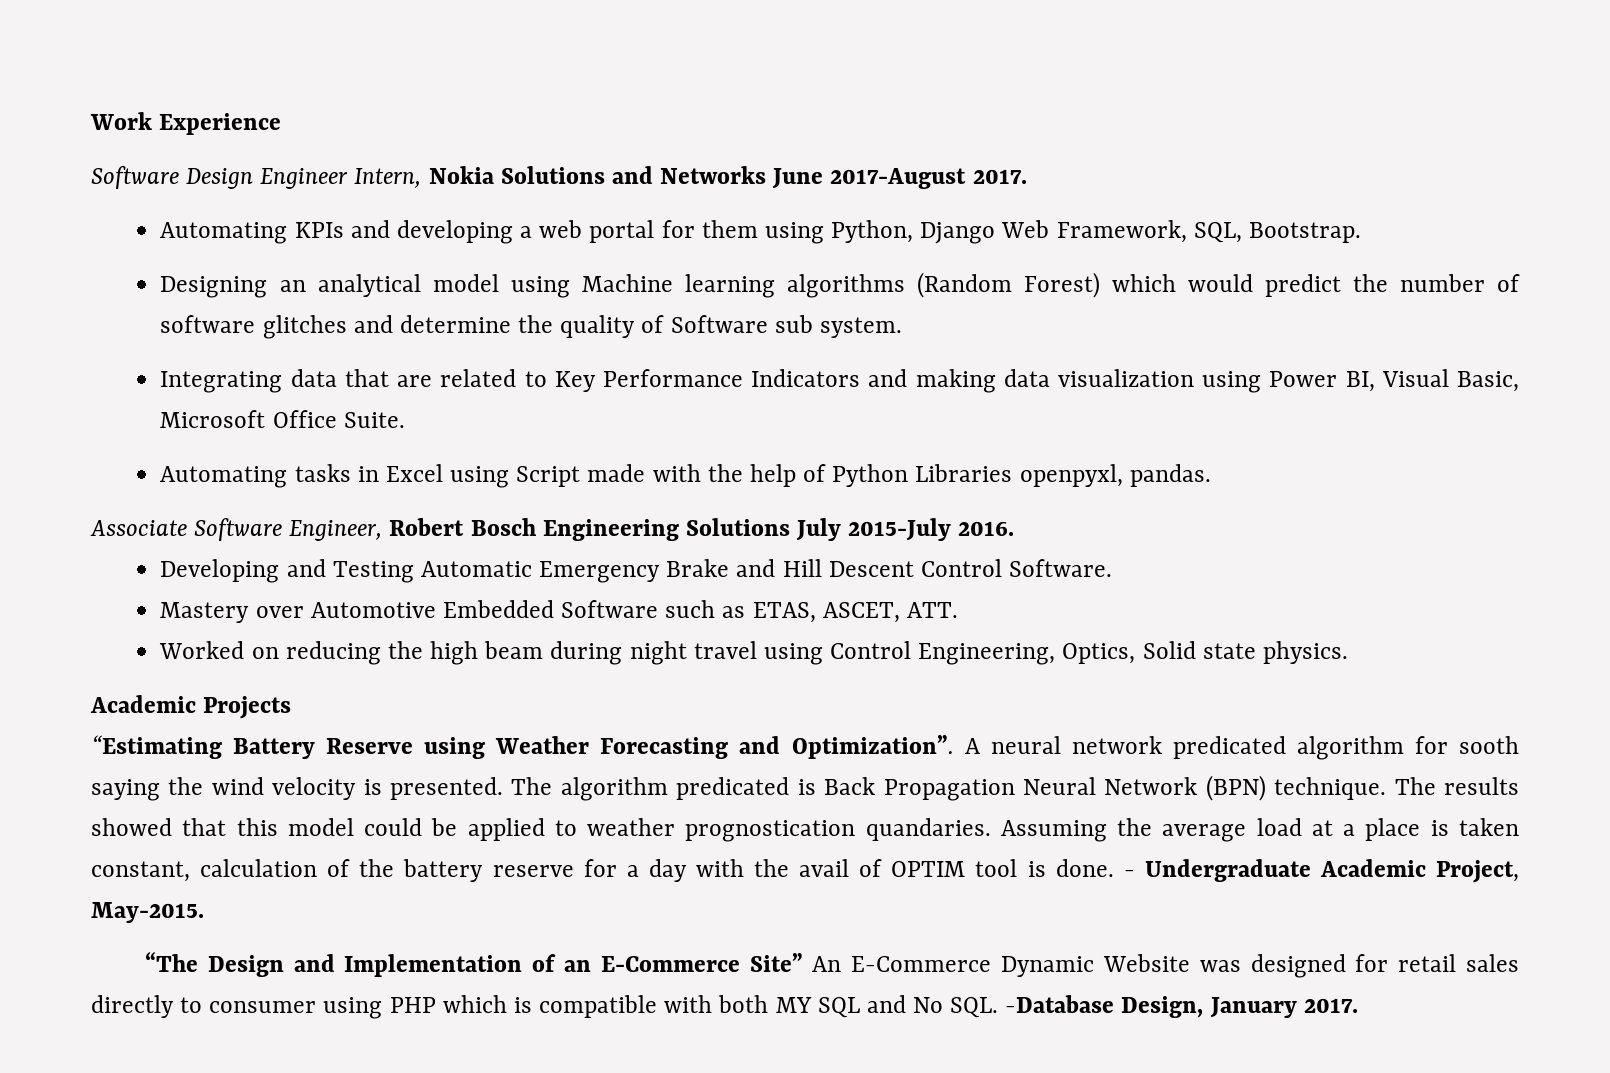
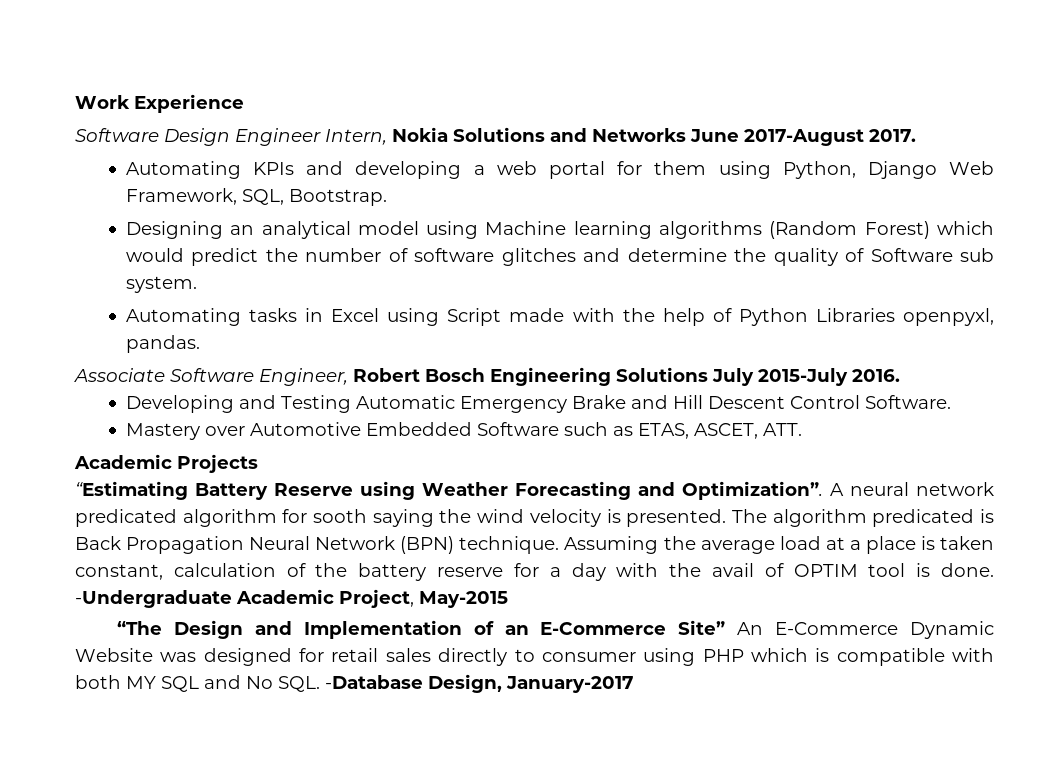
[160,369,1519,393] [160,410,405,428] // Integrating data that are related to Key Performance Indicators and making data visualization using Power BI, Visual Basic, Microsoft Office Suite. -> (197, 284) none
[159,641,1348,665] // Worked on reducing the high beam during night travel using Control Engineering, Optics, Solid state physics. -> (802, 429) none
[1394,777,1520,795] [91,818,991,842] The results showed that this model could be applied to weather prognostication quandaries. -> (560, 545) none
[1123,859,1311,882] - Undergraduate -> [75,590,232,608] -Undergraduate
[91,902,204,923] May-2015. -> [419,591,508,608] May-2015
[1209,997,1358,1018] January 2017. -> [506,676,633,693] January-2017

